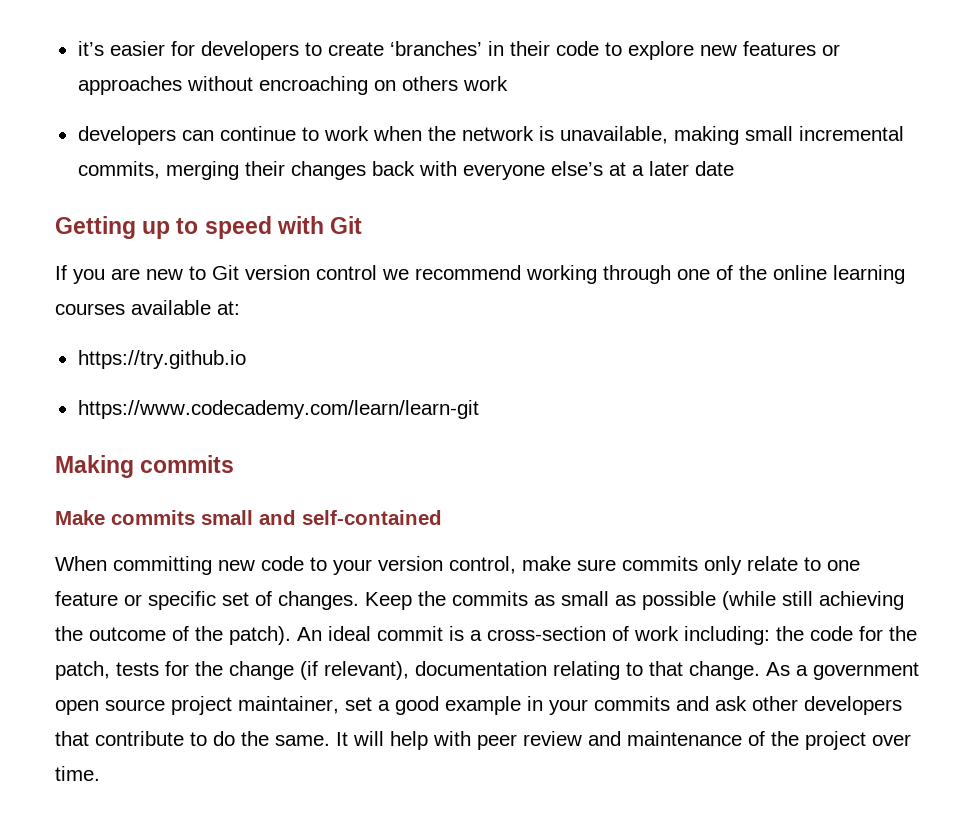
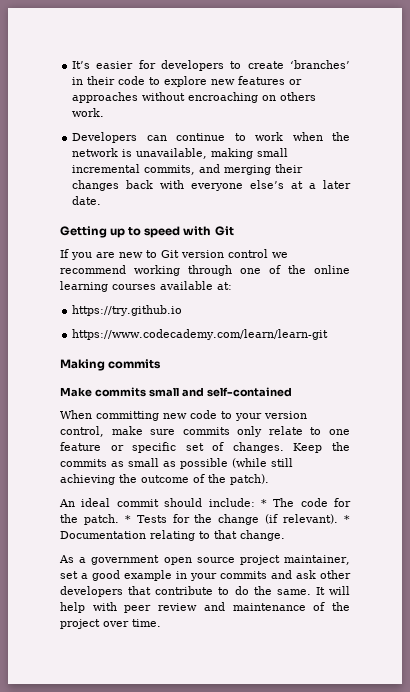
[77,41,104,56] it’s -> [72,61,91,69] It’s
[462,76,508,91] [77,126,176,145] work // developers -> [72,108,105,117] [72,132,138,143] work. // Developers
(160, 170) none -> [199,164,221,173] and
[694,161,734,176] date -> [72,196,102,205] date.
(291, 635) none -> (269, 479) //
[449,626,917,645] [55,661,159,680] is a cross-section of work including: the code for the patch, tests -> [164,498,351,507] [60,514,167,525] should include: * The code for the patch. * Tests
[324,661,547,680] relevant), documentation -> [283,514,350,524] [60,531,146,539] relevant). * Documentation
(760, 670) none -> (285, 535) //

